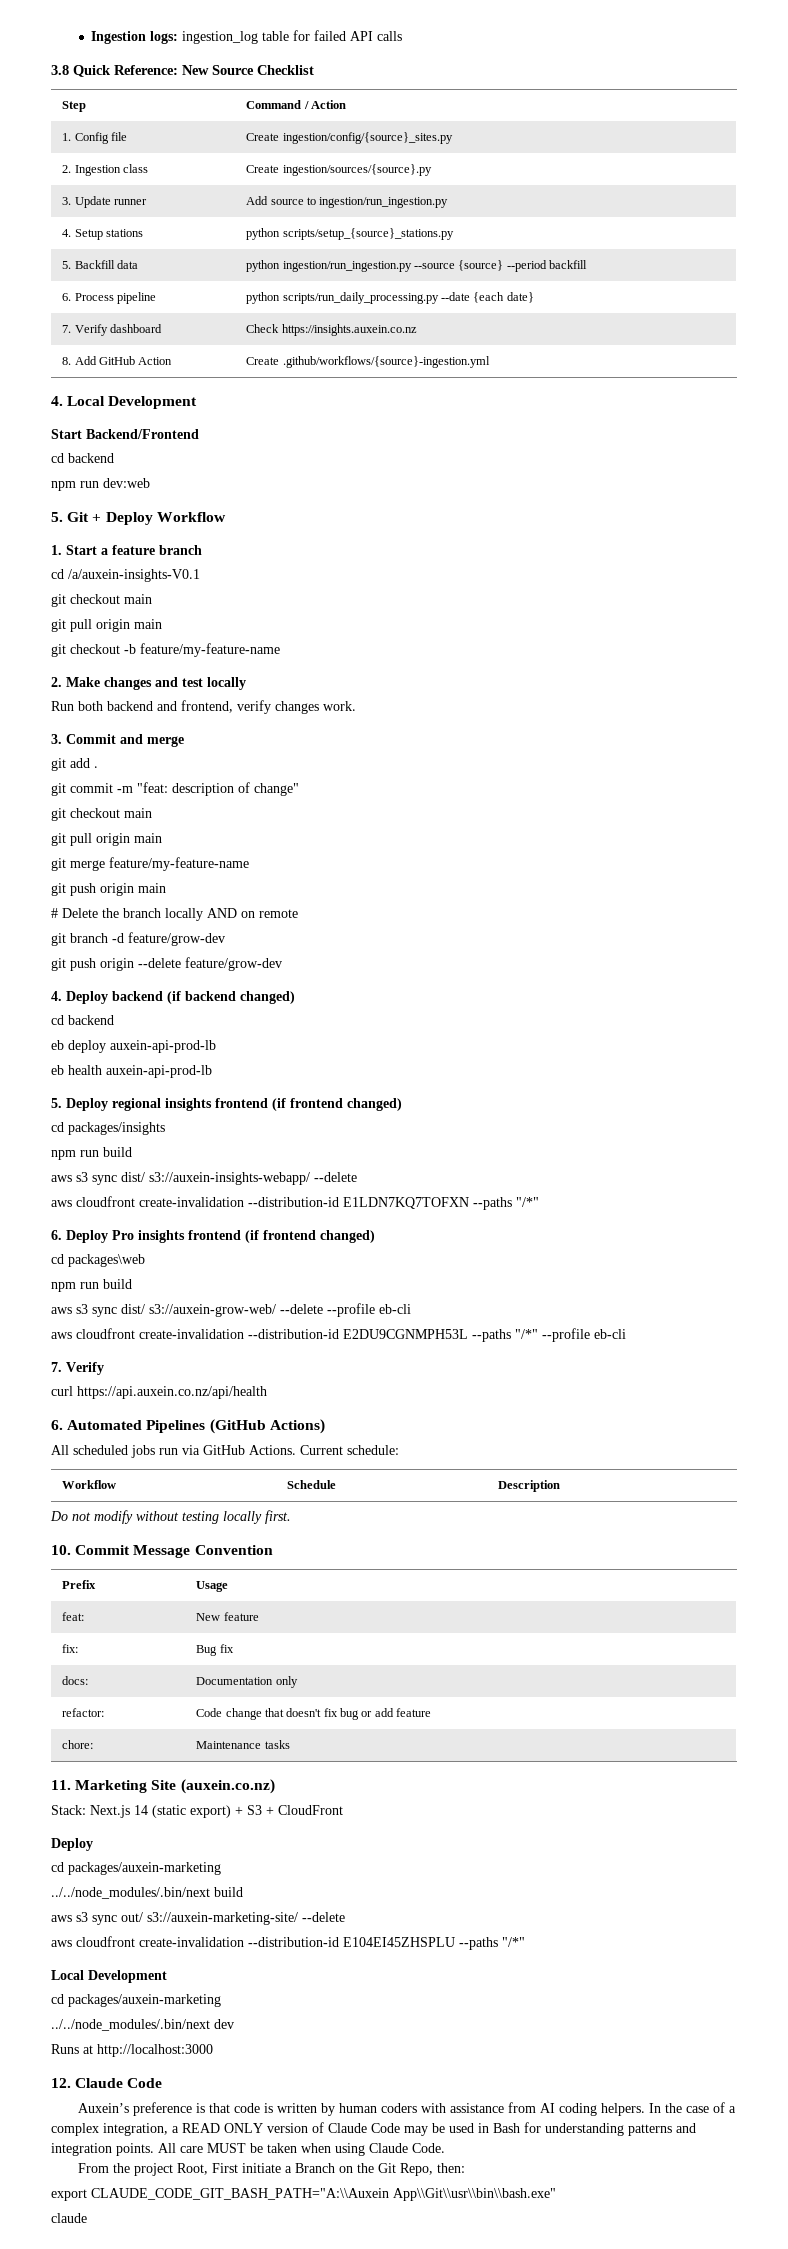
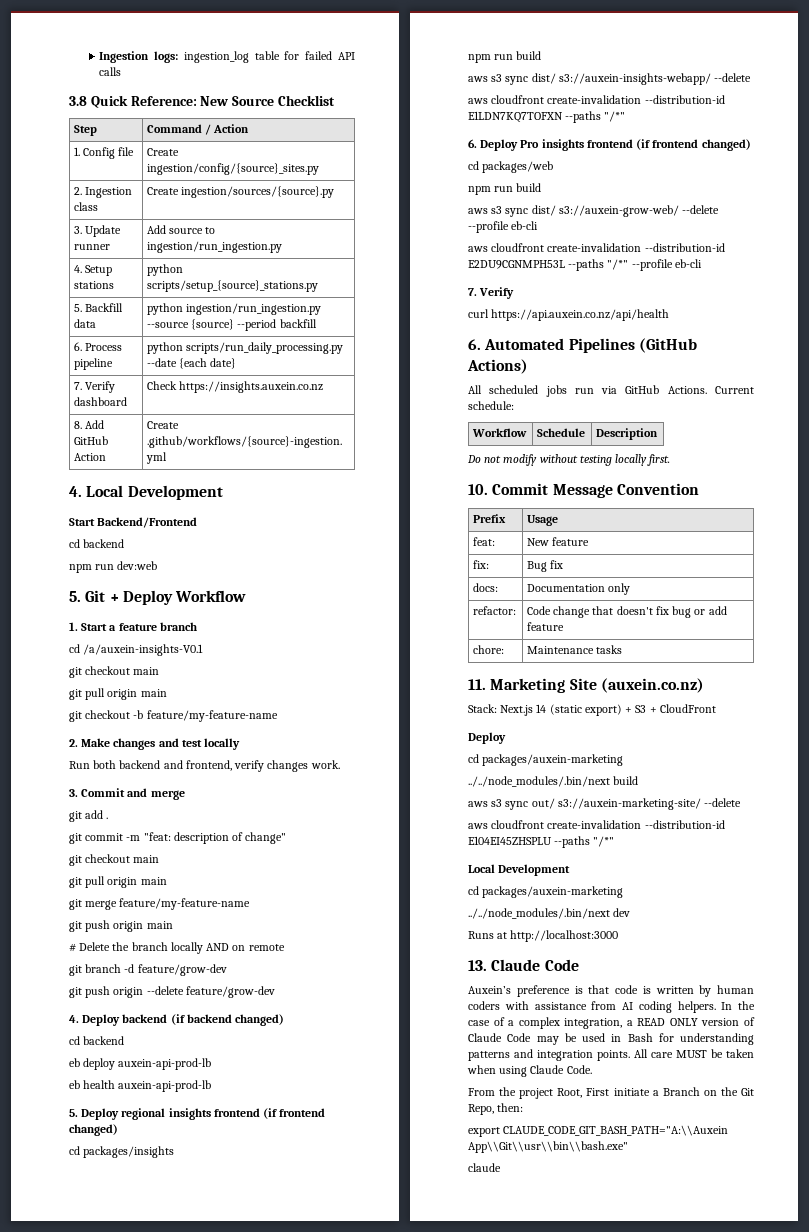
[68,1254,145,1267] packages\web -> [482,161,554,173] packages/web
[51,2078,71,2088] 12. -> [468,960,487,971] 13.

